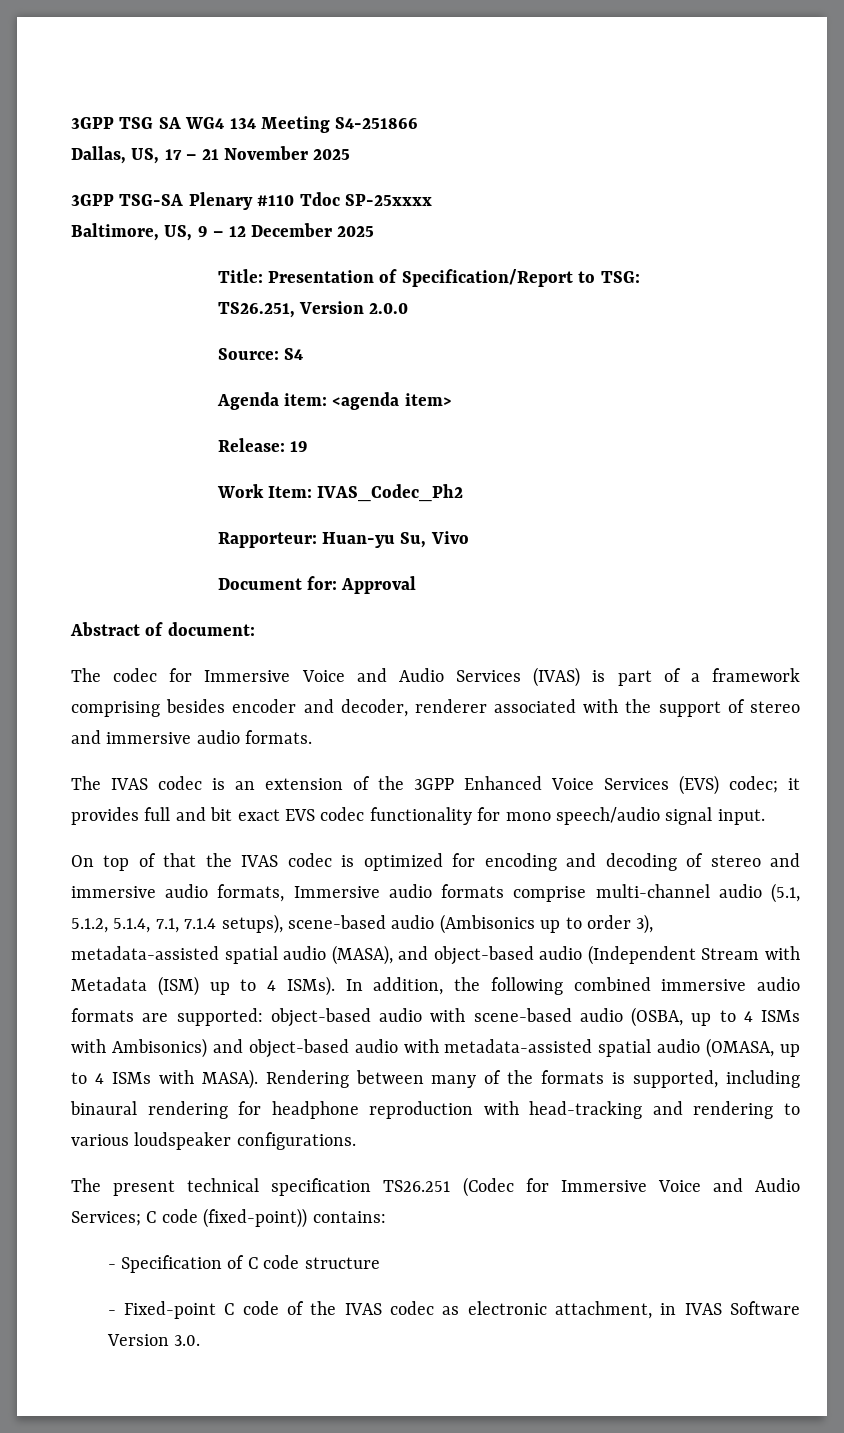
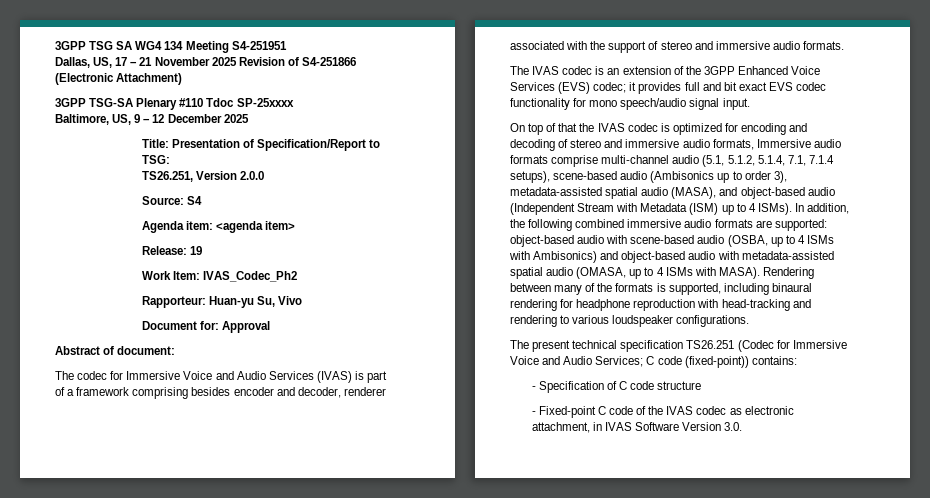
[335,117,419,129] S4-251866 -> [231,41,287,50] S4-251951
(351, 154) none -> [238,57,356,66] [55,73,183,85] Revision of S4-251866 (Electronic Attachment)

